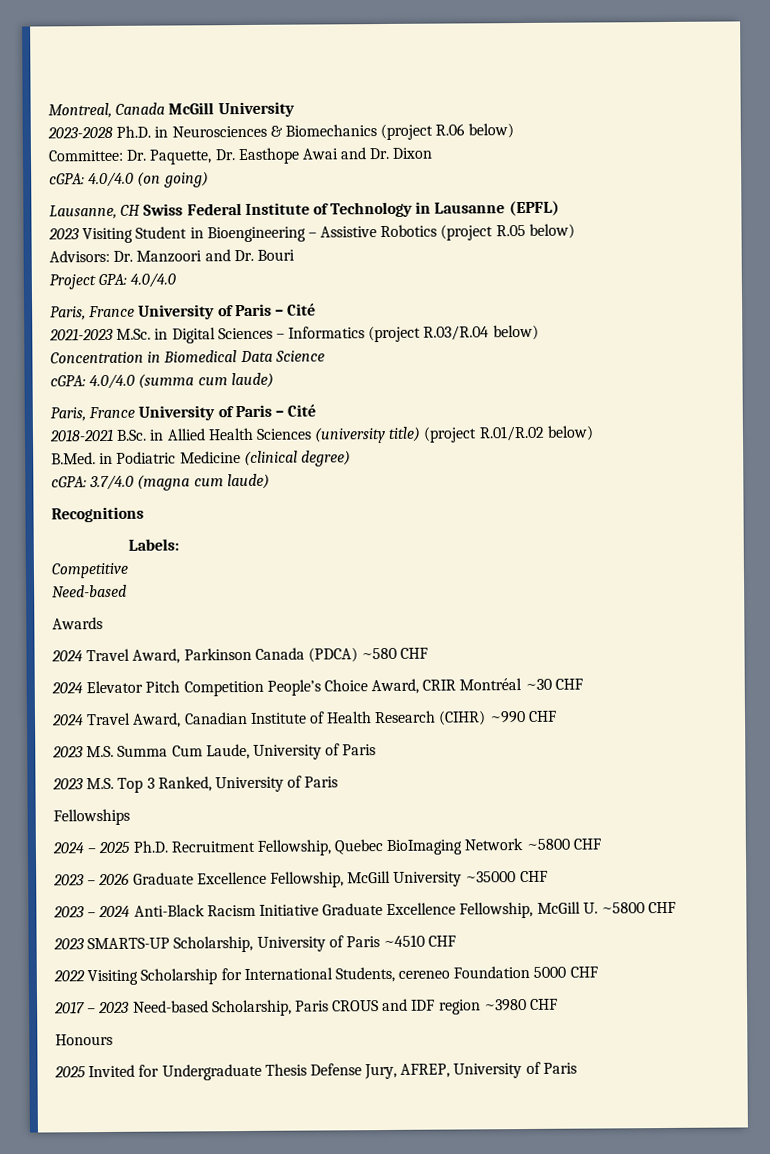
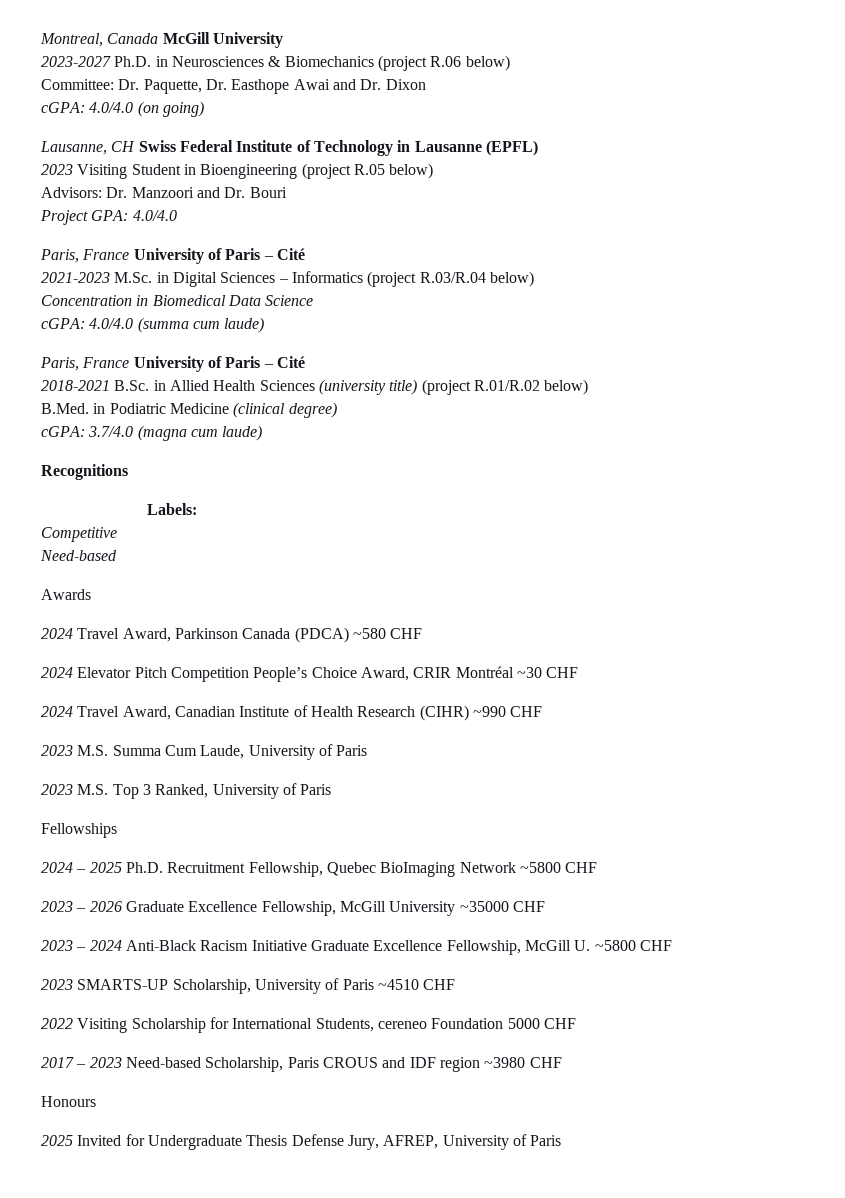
[47,126,113,139] 2023-2028 -> [41,56,111,67] 2023-2027
[307,224,438,238] – Assistive Robotics -> (298, 171) none

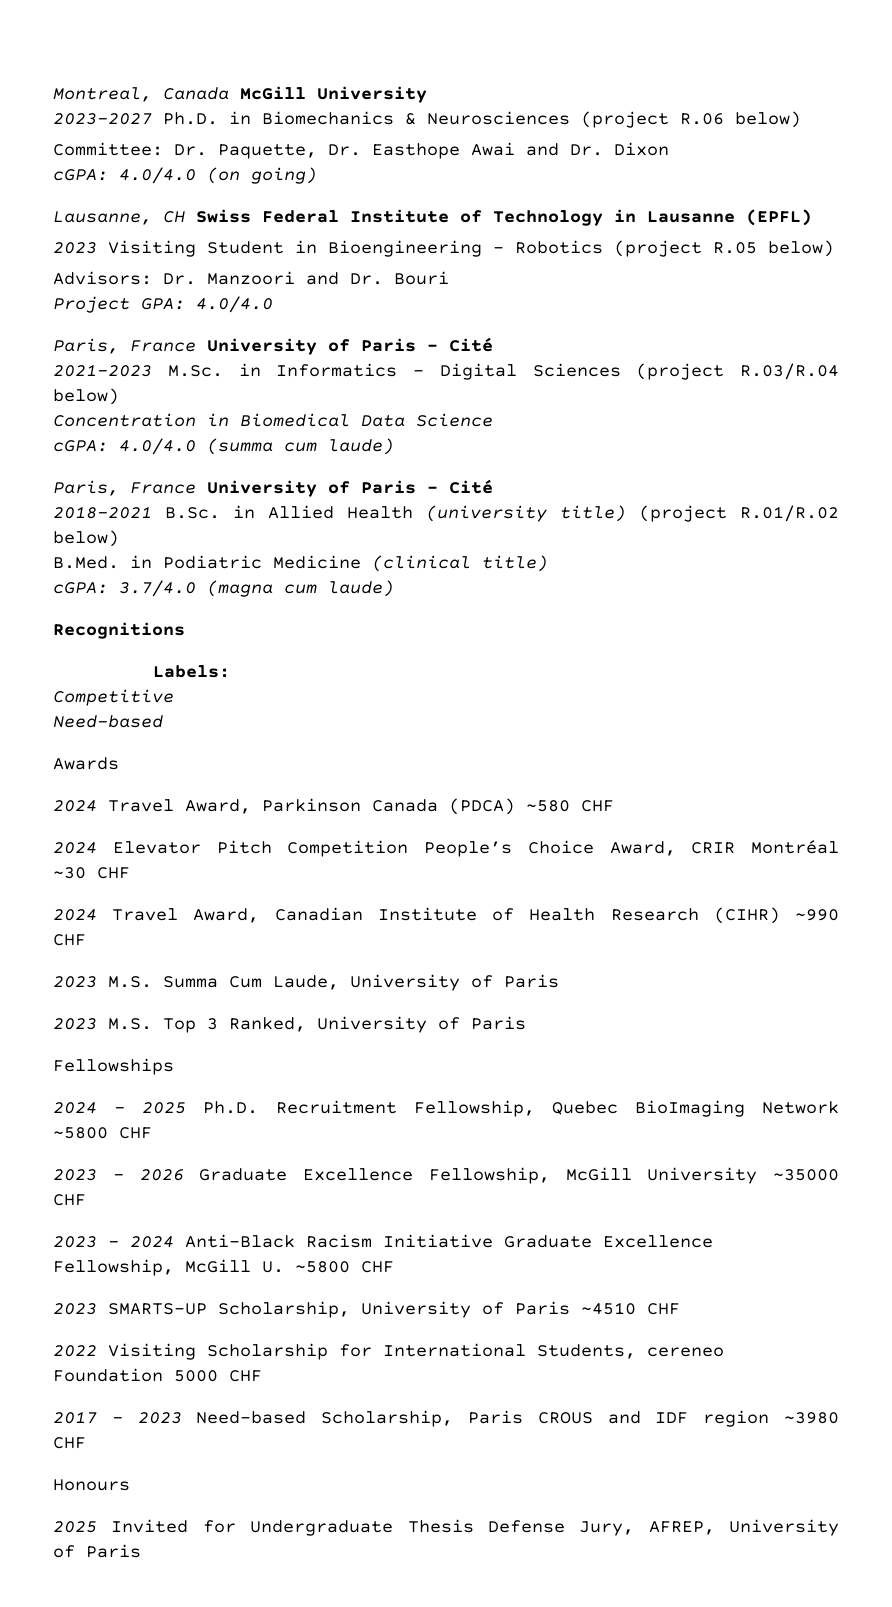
[171,56,374,67] Neurosciences & Biomechanics -> [262,111,570,125] Biomechanics & Neurosciences
(298, 171) none -> [493,240,603,254] – Robotics
[172,271,363,287] Digital Sciences – Informatics -> [276,363,621,380] Informatics – Digital Sciences
[259,380,315,391] Sciences -> (413, 512) none
[288,402,337,418] degree) -> [482,555,548,572] title)

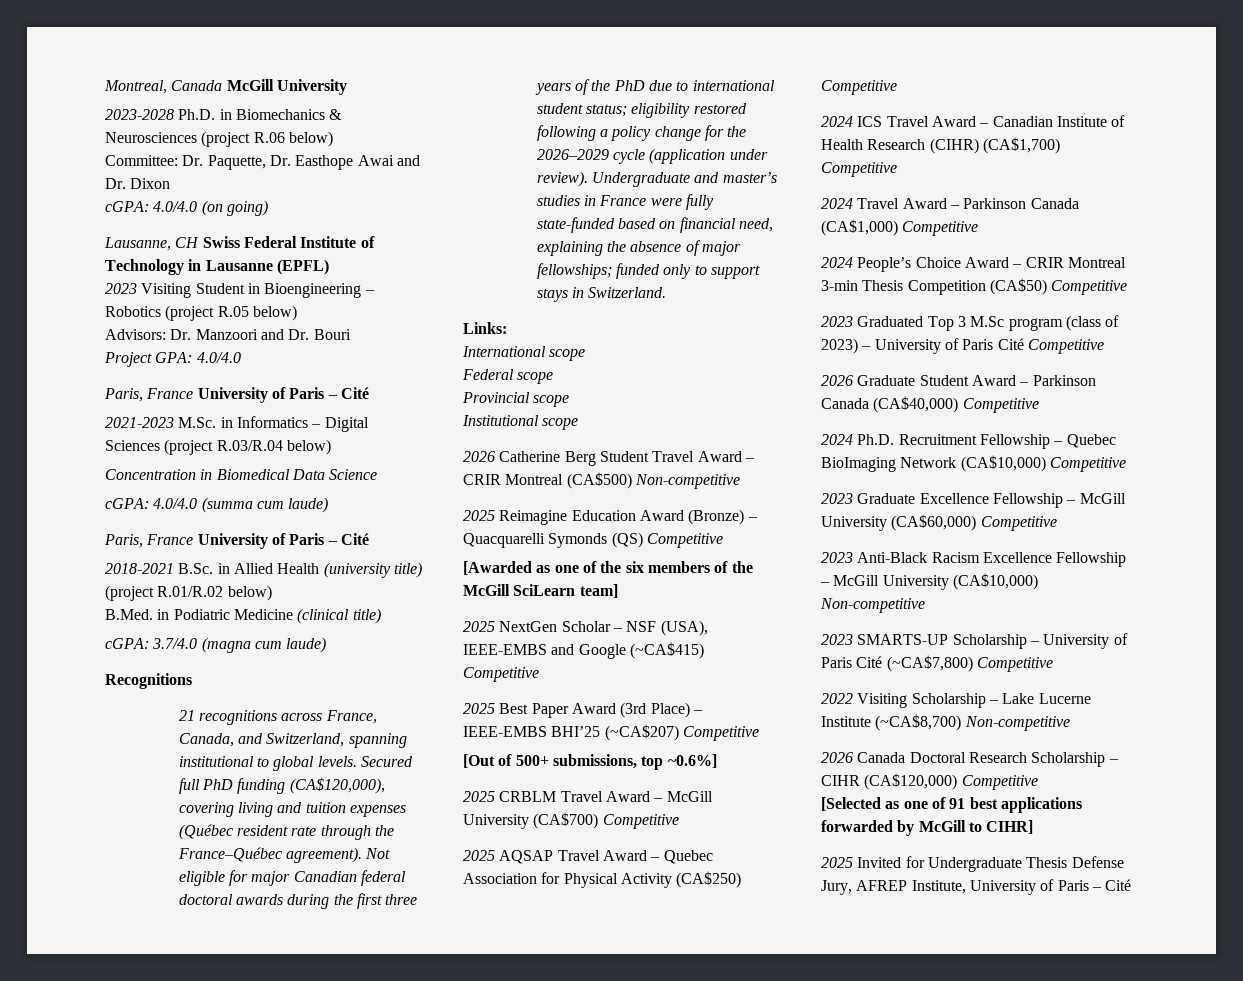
[53,113,152,125] 2023-2027 -> [105,109,174,120] 2023-2028
[153,665,231,678] [53,689,174,706] [53,715,163,728] [53,757,119,770] [53,798,614,815] [53,840,839,857] [53,867,130,879] [53,908,260,923] Labels: // Competitive // Need-based // Awards // 2024 Travel Award, Parkinson Canada (PDCA) ~580 CHF // 2024 Elevator Pitch Competition People’s Choice Award, CRIR Montréal ~30 CHF // 2024 Travel Award, -> [178,710,377,725] [178,733,407,748] [178,756,413,771] [178,777,385,794] [178,802,406,817] [178,824,394,840] [177,847,391,863] [178,870,406,886] [178,893,418,909] [534,79,775,95] [536,103,747,118] [536,125,747,141] [536,148,768,164] [536,171,777,187] [536,194,714,210] [536,217,773,233] [536,240,741,256] [536,263,760,279] [536,287,667,302] [463,322,507,334] [462,346,586,361] [462,369,554,384] [462,392,570,407] [462,415,579,430] [463,451,755,466] [463,472,740,489] [463,509,758,525] [463,532,723,548] [463,561,753,575] [463,584,618,598] [463,620,708,636] [463,642,704,659] [463,667,539,682] [463,702,703,718] [463,724,759,741] [463,754,717,770] [463,791,713,802] [463,812,679,829] [463,850,713,864] [463,871,742,888] [821,80,897,95] [821,116,990,127] 21 recognitions across France, Canada, and Switzerland, spanning institutional to global levels. Secured full PhD funding (CA$120,000), covering living and tuition expenses (Québec resident rate through the France–Québec agreement). Not eligible for major Canadian federal doctoral awards during the first three years of the PhD due to international student status; eligibility restored following a policy change for the 2026–2029 cycle (application under review). Undergraduate and master’s studies in France were fully state-funded based on financial need, explaining the absence of major fellowships; funded only to support stays in Switzerland. // Links: // International scope // Federal scope // Provincial scope // Institutional scope // 2026 Catherine Berg Student Travel Award – CRIR Montreal (CA$500) Non-competitive // 2025 Reimagine Education Award (Bronze) – Quacquarelli Symonds (QS) Competitive // [Awarded as one of the six members of the McGill SciLearn team] // 2025 NextGen Scholar – NSF (USA), IEEE-EMBS and Google (~CA$415) Competitive // 2025 Best Paper Award (3rd Place) – IEEE-EMBS BHI’25 (~CA$207) Competitive // [Out of 500+ submissions, top ~0.6%] // 2025 CRBLM Travel Award – McGill University (CA$700) Competitive // 2025 AQSAP Travel Award – Quebec Association for Physical Activity (CA$250) Competitive // 2024 ICS Travel Award –
[794,909,839,921] [53,934,86,946] [53,974,559,991] [53,1016,526,1033] [53,1058,174,1075] [53,1100,839,1117] [53,1127,152,1139] [53,1167,839,1184] [53,1194,86,1206] [53,1234,713,1248] [53,1259,394,1276] [53,1301,680,1318] [53,1343,724,1360] [53,1368,262,1382] [53,1410,839,1427] [53,1437,86,1449] [53,1479,130,1491] ~990 CHF // 2023 M.S. Summa Cum Laude, University of Paris // 2023 M.S. Top 3 Ranked, University of Paris // Fellowships // 2024 – 2025 Ph.D. Recruitment Fellowship, Quebec BioImaging Network ~5800 CHF // 2023 – 2026 Graduate Excellence Fellowship, McGill University ~35000 CHF // 2023 – 2024 Anti-Black Racism Initiative Graduate Excellence Fellowship, McGill U. ~5800 CHF // 2023 SMARTS-UP Scholarship, University of Paris ~4510 CHF // 2022 Visiting Scholarship for International Students, cereneo Foundation 5000 CHF // 2017 – 2023 Need-based Scholarship, Paris CROUS and IDF region ~3980 CHF // Honours -> [982,137,1060,154] [821,162,897,177] [821,198,1079,209] [821,219,979,236] [821,257,1126,272] [821,278,1128,295] [821,315,1120,331] [821,338,1104,354] [821,375,1096,386] [821,396,1039,413] [821,434,1116,449] [821,455,1126,472] [821,493,1126,508] [821,514,1057,531] [821,552,1127,567] [820,573,1038,590] [820,598,925,613] [821,633,1128,649] [821,655,1053,672] [821,693,1091,708] [821,714,1070,731] [821,752,1119,767] [821,773,1038,790] [821,797,1082,813] [821,820,1034,836] (CA$1,700) Competitive // 2024 Travel Award – Parkinson Canada (CA$1,000) Competitive // 2024 People’s Choice Award – CRIR Montreal 3-min Thesis Competition (CA$50) Competitive // 2023 Graduated Top 3 M.Sc program (class of 2023) – University of Paris Cité Competitive // 2026 Graduate Student Award – Parkinson Canada (CA$40,000) Competitive // 2024 Ph.D. Recruitment Fellowship – Quebec BioImaging Network (CA$10,000) Competitive // 2023 Graduate Excellence Fellowship – McGill University (CA$60,000) Competitive // 2023 Anti-Black Racism Excellence Fellowship – McGill University (CA$10,000) Non-competitive // 2023 SMARTS-UP Scholarship – University of Paris Cité (~CA$7,800) Competitive // 2022 Visiting Scholarship – Lake Lucerne Institute (~CA$8,700) Non-competitive // 2026 Canada Doctoral Research Scholarship – CIHR (CA$120,000) Competitive // [Selected as one of 91 best applications forwarded by McGill to CIHR]
[648,1519,839,1536] [53,1544,141,1558] AFREP, University of Paris -> [856,879,1132,895] AFREP Institute, University of Paris – Cité

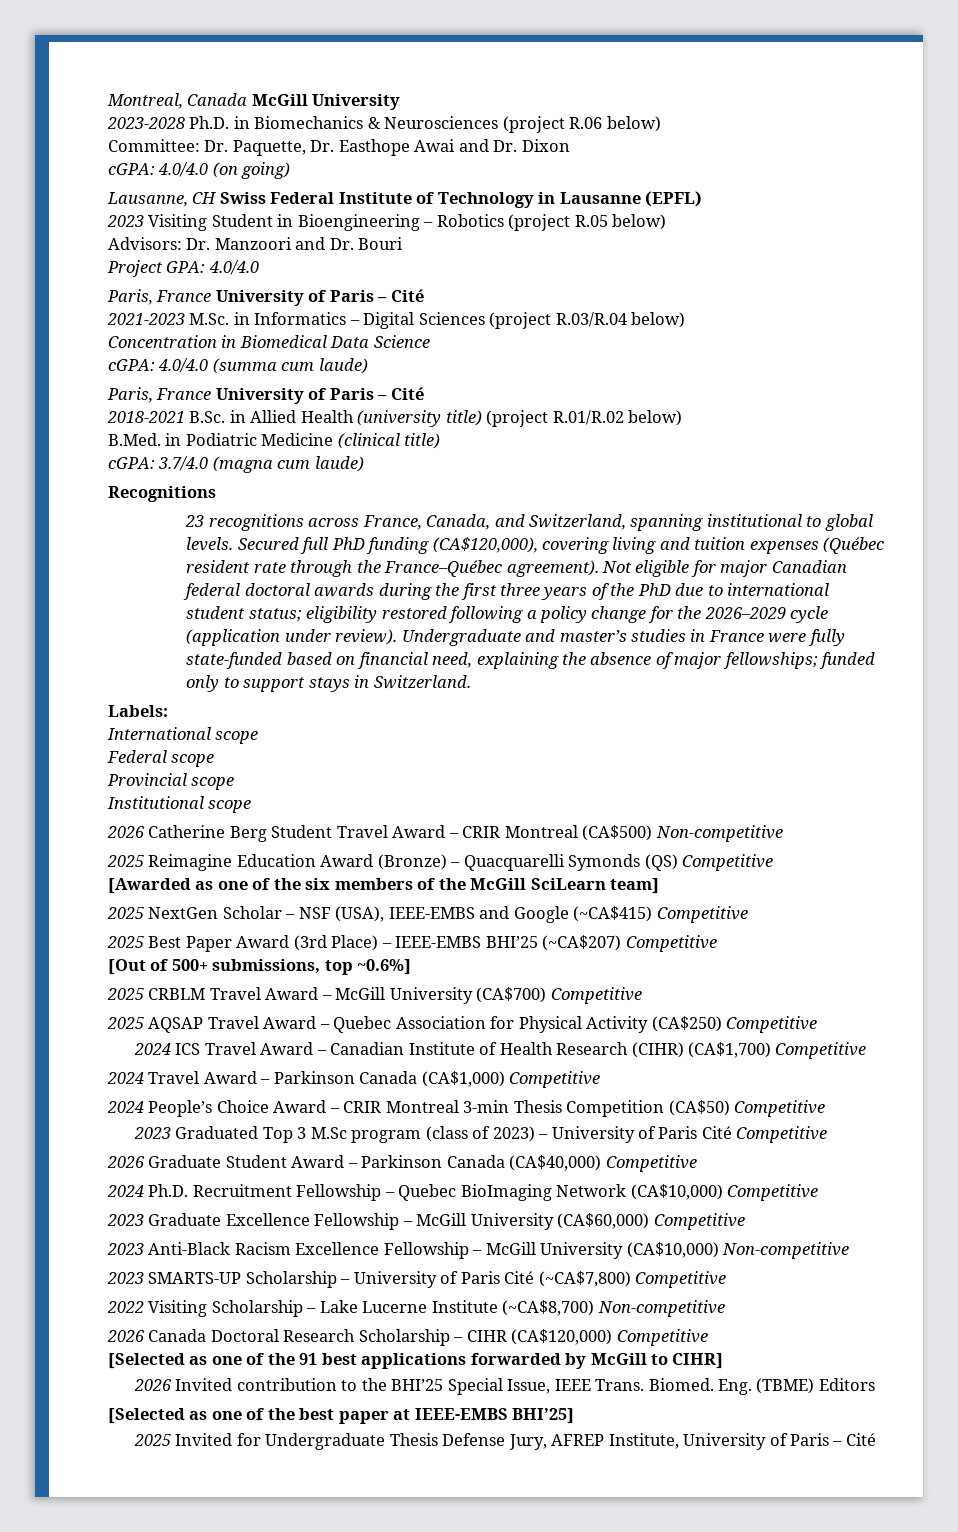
[178,710,195,721] 21 -> [185,515,205,527] 23
[463,322,507,334] Links: -> [108,705,168,717] Labels:
(946, 803) none -> [267,1353,295,1365] the
(1034, 827) none -> [133,1378,875,1395] [108,1408,575,1424] // 2026 Invited contribution to the BHI’25 Special Issue, IEEE Trans. Biomed. Eng. (TBME) Editors // [Selected as one of the best paper at IEEE-EMBS BHI’25]

